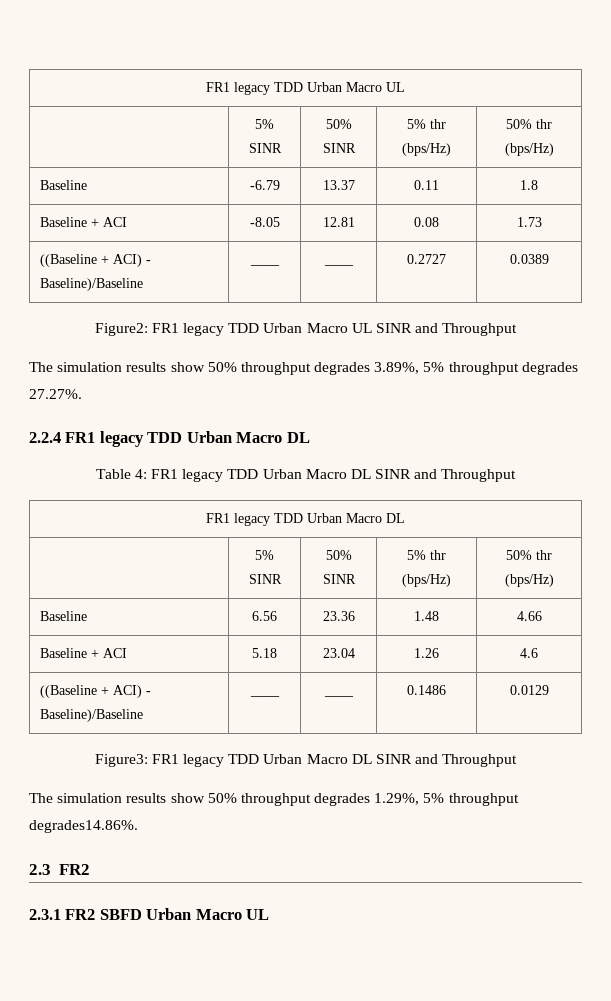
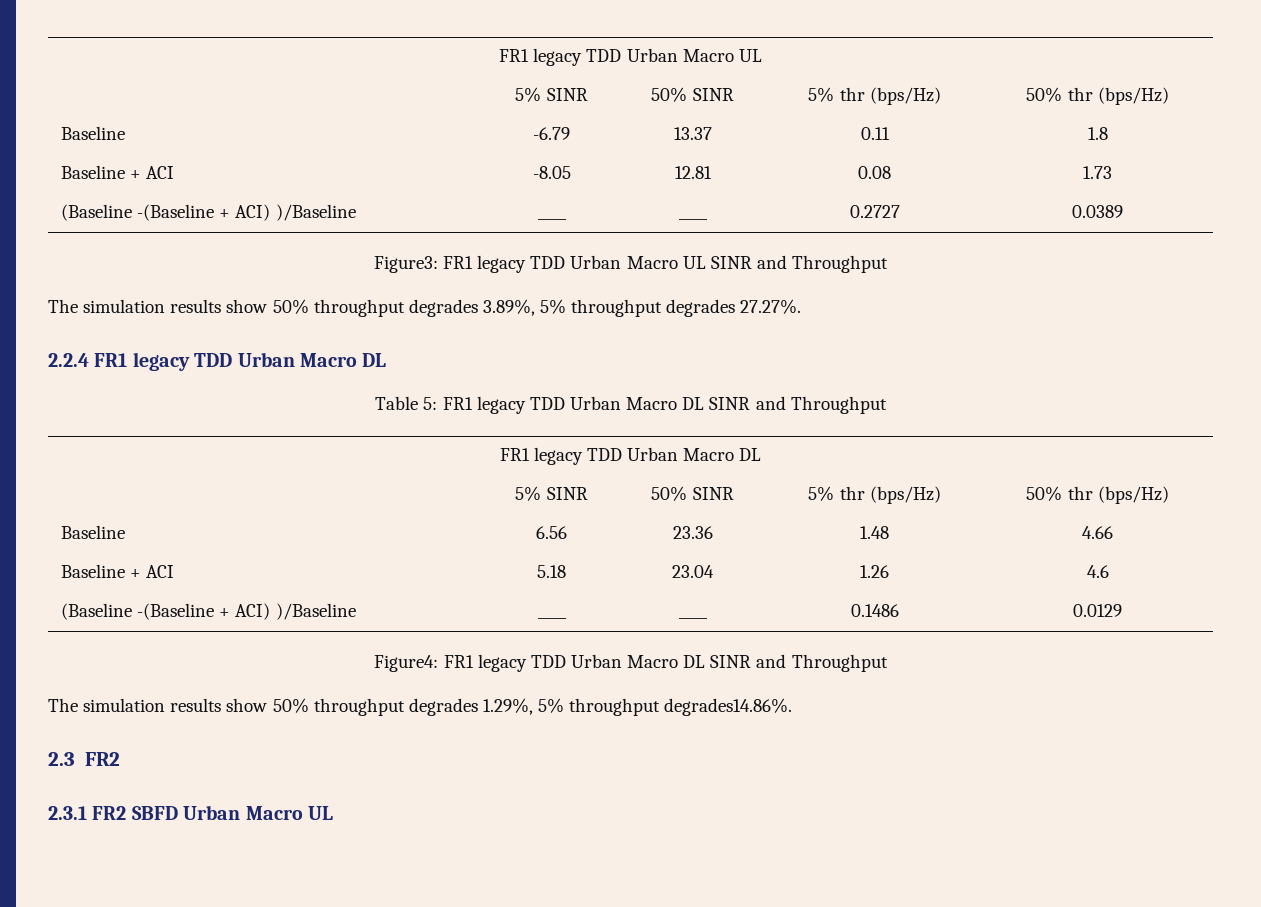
[40,254,152,267] [40,278,144,291] ((Baseline + ACI) - Baseline)/Baseline -> [61,204,356,221] (Baseline -(Baseline + ACI) )/Baseline
[94,323,148,336] Figure2: -> [373,256,438,273] Figure3:
[134,469,147,479] 4: -> [423,397,438,410] 5:
[40,685,152,698] [40,709,144,722] ((Baseline + ACI) - Baseline)/Baseline -> [61,603,356,620] (Baseline -(Baseline + ACI) )/Baseline
[94,754,148,767] Figure3: -> [374,655,439,672] Figure4:

